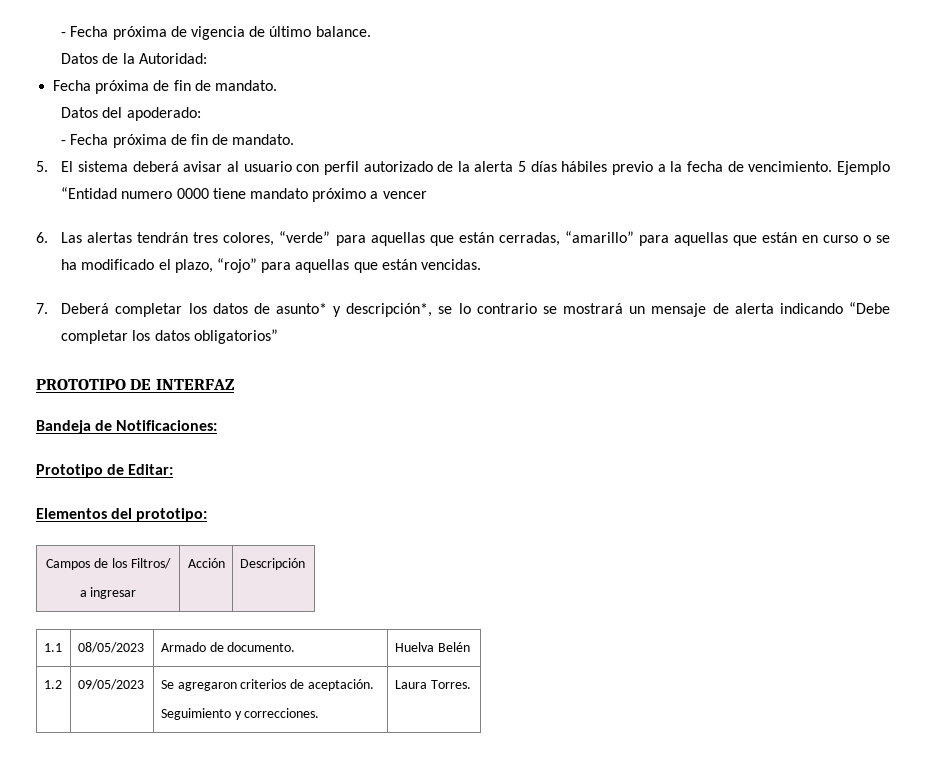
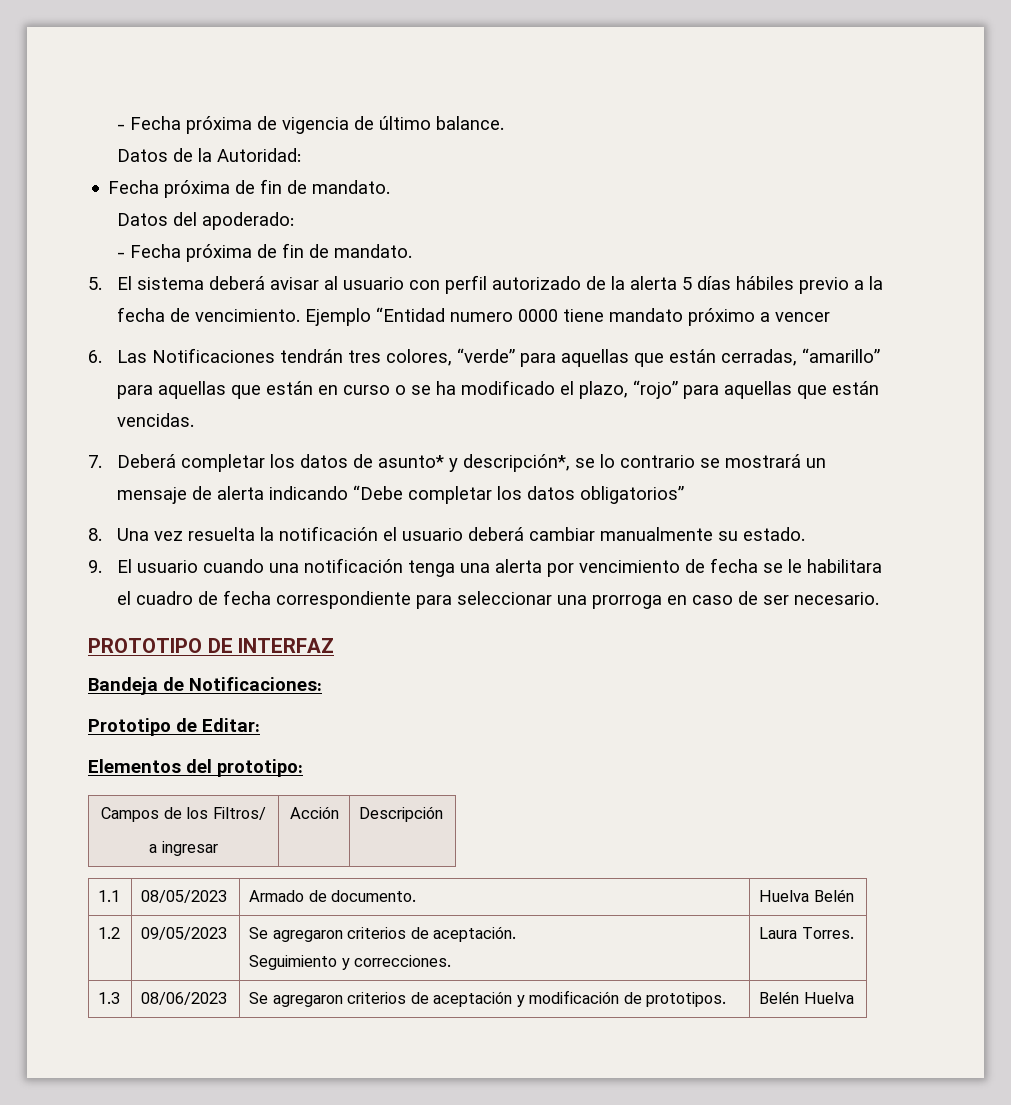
[87,232,133,243] alertas -> [151,348,275,363] Notificaciones
(278, 336) none -> [88,526,805,541] [88,558,882,577] [116,590,879,609] // 8. Una vez resuelta la notificación el usuario deberá cambiar manualmente su estado. // 9. El usuario cuando una notificación tenga una alerta por vencimiento de fecha se le habilitara el cuadro de fecha correspondiente para seleccionar una prorroga en caso de ser necesario.
(471, 684) none -> [98,992,121,1004] [141,992,228,1005] [249,990,727,1007] [759,991,854,1004] // 1.3 | 08/06/2023 | Se agregaron criterios de aceptación y modificación de prototipos. | Belén Huelva

